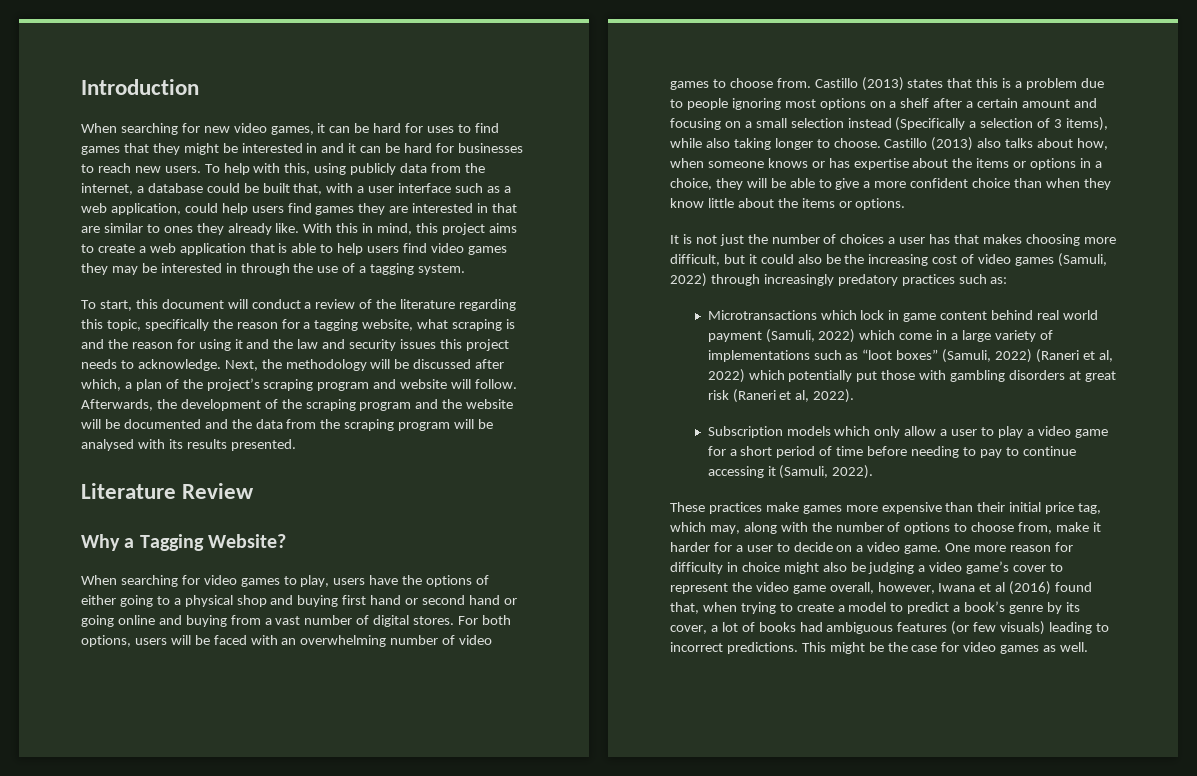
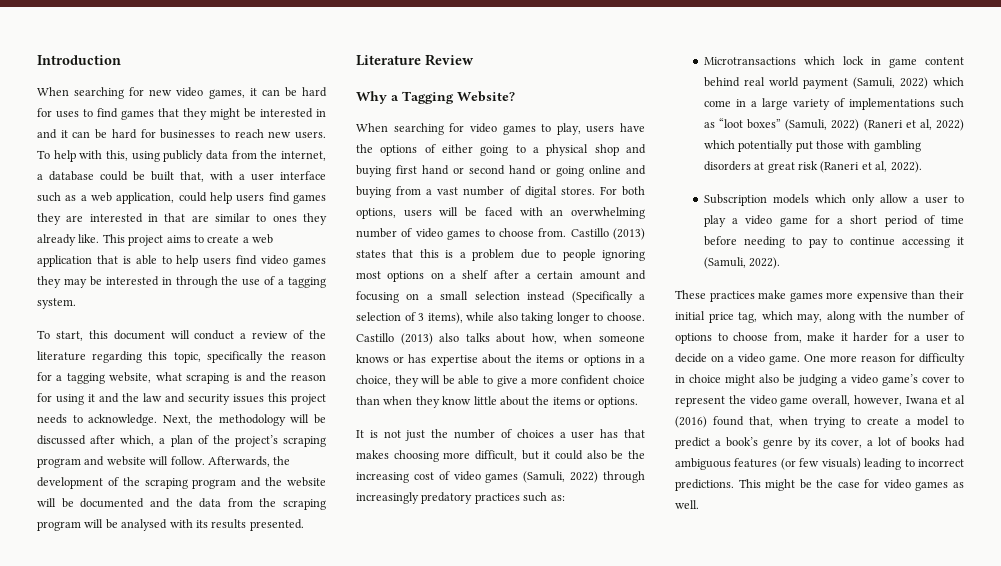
[303,223,439,235] With this in mind, this -> [102,234,125,243] This

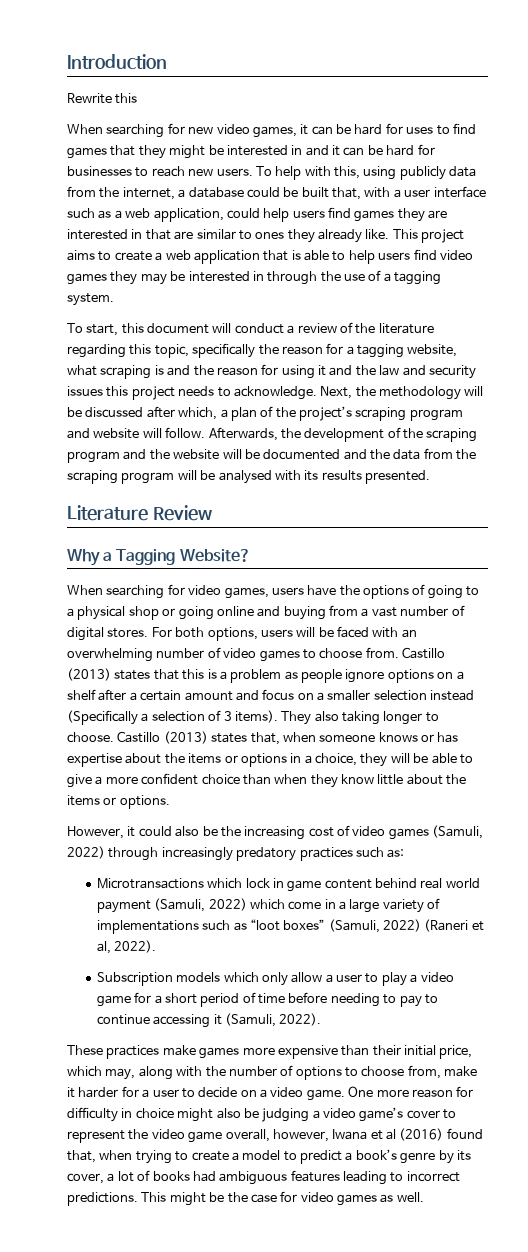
(121, 60) none -> [67,93,138,104] // Rewrite this
[502,123,581,135] games to play, -> [224,587,269,599] games,
[442,144,473,153] either -> (426, 589) none
[626,144,646,154] [356,165,536,177] and buying first hand or second hand -> (159, 613) none
[520,249,645,261] [356,271,381,279] due to people ignoring most -> [284,669,385,683] as people ignore
[356,291,469,303] focusing on a small -> [262,689,371,701] focus on a smaller
[427,312,495,324] items), while -> [234,710,312,725] items). They
[439,333,557,344] also talks about how, -> [211,732,280,745] states that,
[356,429,645,441] [356,450,539,462] It is not just the number of choices a user has that makes choosing more difficult, but -> [67,826,124,839] However,
[936,119,964,131] [703,140,921,152] [703,161,888,173] 2022) which potentially put those with gambling disorders at great risk (Raneri et al, -> (111, 947) none
[708,312,758,323] price tag, -> [439,1045,473,1059] price,
[780,458,861,470] (or few visuals) -> (340, 1176) none

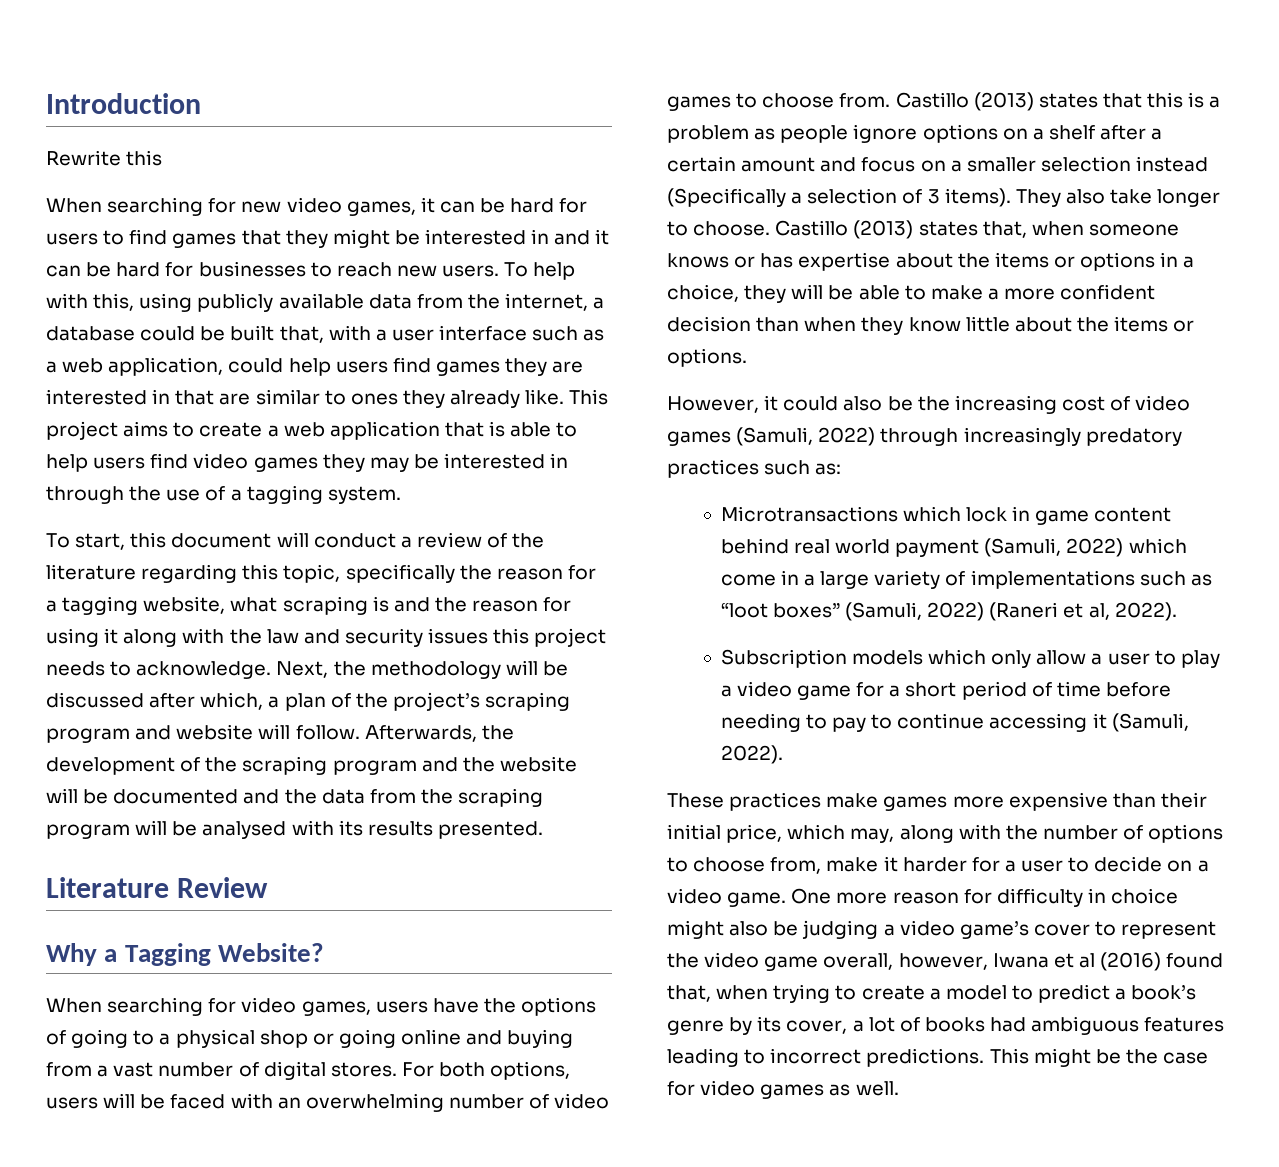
[406,127,434,134] uses -> [46,233,98,245] users
(446, 173) none -> [278,293,364,309] available
[329,365,353,376] and -> [123,628,225,647] along with
[342,711,380,725] taking -> [1110,189,1153,204] take
[67,774,92,788] give -> [930,285,983,300] make
[201,774,240,785] choice -> [667,316,751,332] decision

